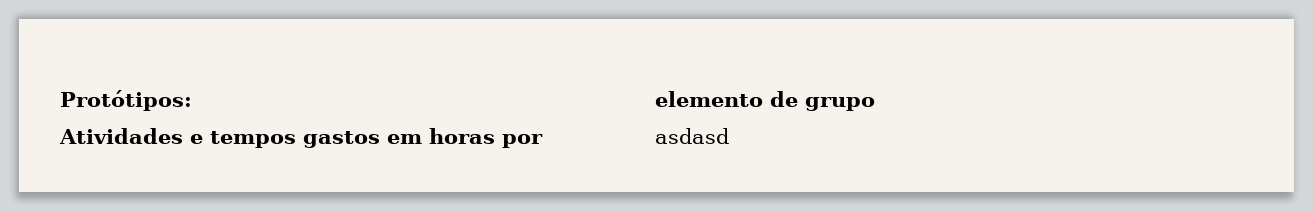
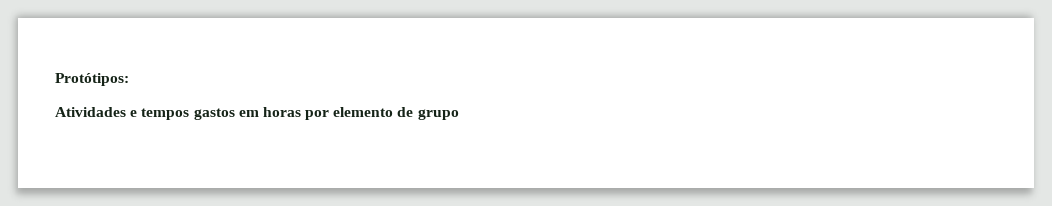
[655,128,729,144] // asdasd -> (459, 114) none

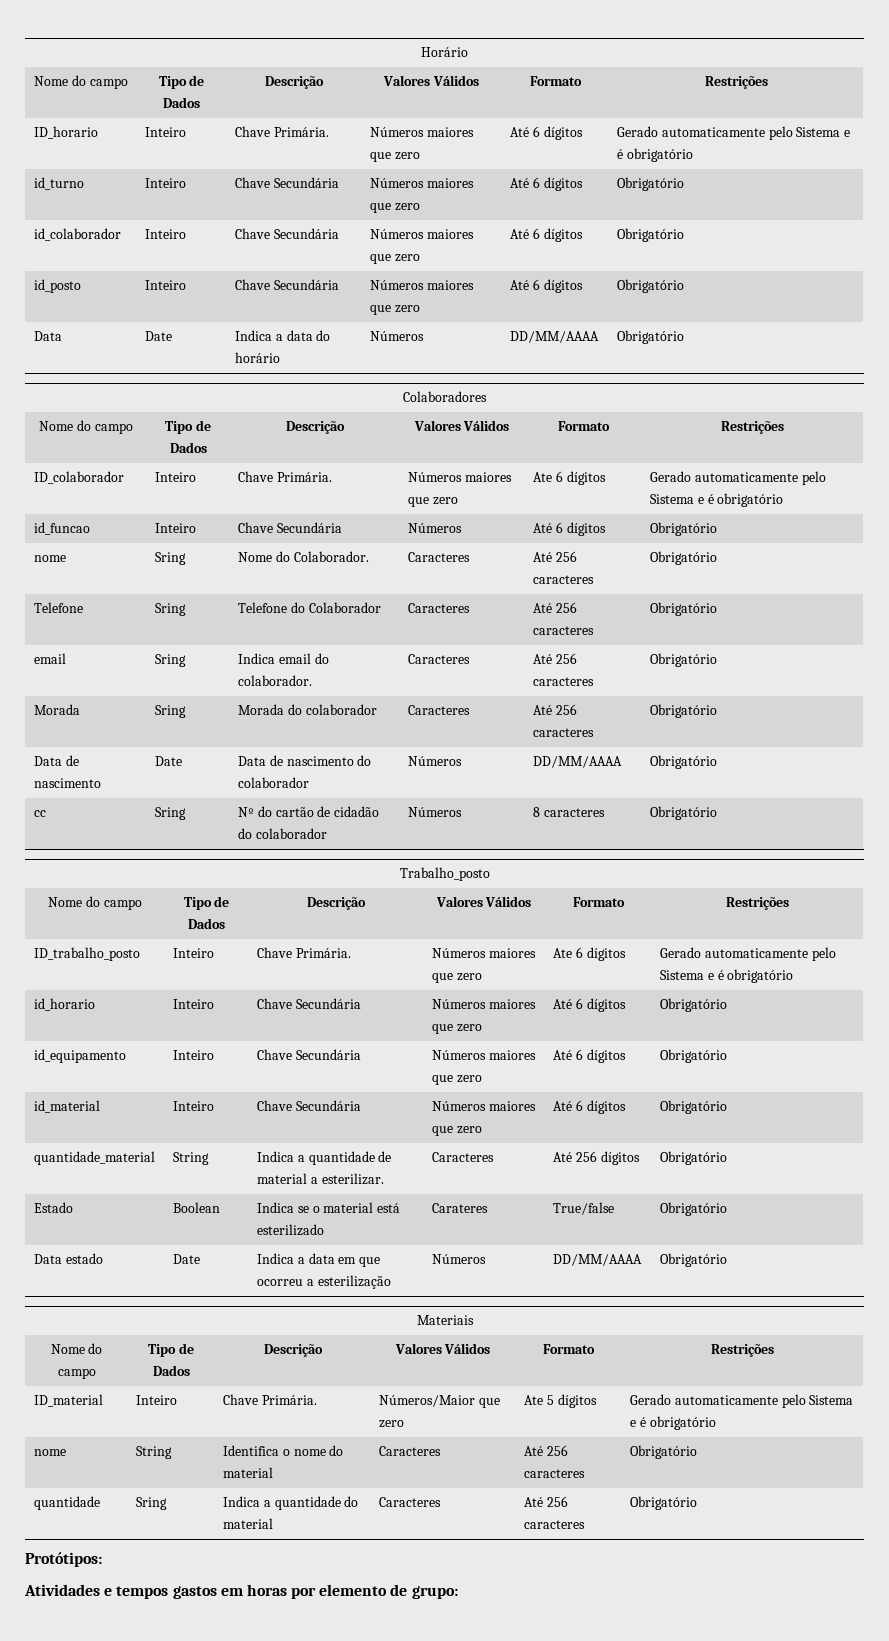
(55, 79) none -> [421,47,468,57] [34,75,128,89] [158,75,205,89] [163,97,200,108] [265,76,324,89] [383,75,479,86] [529,76,582,86] [704,76,768,89] [33,126,98,139] [144,127,186,137] [234,126,329,137] [369,127,474,137] [369,152,420,162] [509,126,583,140] [616,126,851,140] [616,148,693,162] [33,177,84,190] [144,178,186,188] [234,177,339,188] [369,178,474,188] [369,203,420,213] [509,177,583,191] [616,177,684,191] [33,228,121,241] [144,229,186,239] [234,228,339,239] [369,229,474,239] [369,254,420,264] [509,228,583,242] [616,228,684,242] [33,279,81,293] [144,280,186,290] [234,279,339,290] [369,280,474,290] [369,305,420,315] [509,279,583,293] [616,279,684,293] [33,331,62,341] [144,331,172,341] [234,330,331,341] [234,352,280,363] [369,331,424,341] [509,331,599,343] [616,330,684,344] [403,391,487,402] [39,420,133,434] [165,420,211,434] [169,442,207,453] [285,421,345,434] [413,420,510,431] [557,421,610,431] [720,421,784,434] [33,471,124,484] [154,472,196,482] [237,471,332,482] [407,472,512,482] [407,497,458,507] [532,471,606,485] [649,471,826,485] [649,493,784,507] [33,522,90,535] [154,523,196,533] [237,522,342,533] [407,523,462,533] [532,522,606,536] [649,522,717,536] [33,555,66,562] [154,552,186,565] [237,551,369,562] [407,552,470,562] [532,551,577,562] [532,575,594,584] [649,551,717,565] [33,602,83,613] [154,603,186,616] [237,602,381,613] [407,603,470,613] [532,602,577,613] [532,626,594,635] [649,602,717,616] [33,653,66,664] [154,654,186,667] [237,653,329,664] [237,675,312,686] [407,654,470,664] [532,653,577,664] [532,677,594,686] [649,653,717,667] [33,704,80,715] [154,705,186,718] [237,704,377,715] [407,705,470,715] [532,704,577,715] [532,728,594,737] [649,704,717,718] [33,755,79,766] [33,778,101,788] [154,756,182,766] [237,755,372,766] [237,777,309,788] [407,756,462,766] [532,756,622,768] [649,755,717,769] [33,810,46,817] [154,807,186,820] [237,806,380,817] [237,828,327,839] [407,807,462,817] [532,807,605,817] [649,806,717,820] [399,867,490,881] [48,896,142,910] [183,896,230,910] [188,918,225,929] [307,897,366,910] [435,896,532,907] [572,897,625,907] [725,897,789,910] [33,947,140,961] [172,948,214,958] [256,947,351,958] [431,948,536,958] [431,973,482,983] [552,947,626,961] [659,947,836,961] [659,969,794,983] [33,998,95,1011] [172,999,214,1009] [256,998,361,1009] [431,999,536,1009] [431,1024,482,1034] [552,998,626,1012] [659,998,727,1012] [33,1049,126,1063] [172,1050,214,1060] [256,1049,361,1060] [431,1050,536,1060] [431,1075,482,1085] [552,1049,626,1063] [659,1049,727,1063] [33,1100,100,1113] [172,1101,214,1111] [256,1100,361,1111] [431,1101,536,1111] [431,1126,482,1136] [552,1100,626,1114] [659,1100,727,1114] [33,1151,155,1165] [172,1152,209,1165] [256,1151,392,1165] [256,1173,384,1185] [431,1152,494,1162] [552,1151,640,1165] [659,1151,727,1165] [33,1202,73,1213] [172,1202,220,1213] [256,1202,401,1213] [256,1224,324,1236] [431,1203,488,1213] [552,1202,614,1215] [659,1202,727,1216] [33,1253,103,1264] [172,1254,200,1264] [256,1253,381,1267] [256,1275,391,1289] [431,1254,486,1264] [552,1254,642,1266] [659,1253,727,1267] [416,1315,474,1325] [50,1343,103,1354] [57,1368,96,1379] [148,1343,194,1357] [152,1365,190,1376] [263,1344,323,1357] [394,1343,491,1354] [543,1344,595,1354] [710,1344,774,1357] [33,1394,103,1407] [135,1395,177,1405] [222,1394,317,1405] [378,1395,500,1408] [378,1420,404,1428] [523,1394,597,1408] [629,1394,854,1408] [629,1416,716,1430] [33,1449,66,1456] [135,1446,172,1459] [222,1445,344,1456] [222,1467,273,1478] [378,1446,441,1456] [523,1445,568,1456] [523,1469,585,1478] [629,1445,697,1459] [33,1496,100,1510] [135,1497,167,1510] [222,1496,359,1510] [222,1518,273,1529] [378,1497,441,1507] [523,1496,568,1507] [523,1520,585,1529] [629,1496,697,1510] Horário // Nome do campo | Tipo de Dados | Descrição | Valores Válidos | Formato | Restrições // ID_horario | Inteiro | Chave Primária. | Números maiores que zero | Até 6 dígitos | Gerado automaticamente pelo Sistema e é obrigatório // id_turno | Inteiro | Chave Secundária | Números maiores que zero | Até 6 dígitos | Obrigatório // id_colaborador | Inteiro | Chave Secundária | Números maiores que zero | Até 6 dígitos | Obrigatório // id_posto | Inteiro | Chave Secundária | Números maiores que zero | Até 6 dígitos | Obrigatório // Data | Date | Indica a data do horário | Números | DD/MM/AAAA | Obrigatório // Colaboradores // Nome do campo | Tipo de Dados | Descrição | Valores Válidos | Formato | Restrições // ID_colaborador | Inteiro | Chave Primária. | Números maiores que zero | Ate 6 dígitos | Gerado automaticamente pelo Sistema e é obrigatório // id_funcao | Inteiro | Chave Secundária | Números | Até 6 dígitos | Obrigatório // nome | Sring | Nome do Colaborador. | Caracteres | Até 256 caracteres | Obrigatório // Telefone | Sring | Telefone do Colaborador | Caracteres | Até 256 caracteres | Obrigatório // email | Sring | Indica email do colaborador. | Caracteres | Até 256 caracteres | Obrigatório // Morada | Sring | Morada do colaborador | Caracteres | Até 256 caracteres | Obrigatório // Data de nascimento | Date | Data de nascimento do colaborador | Números | DD/MM/AAAA | Obrigatório // cc | Sring | Nº do cartão de cidadão do colaborador | Números | 8 caracteres | Obrigatório // Trabalho_posto // Nome do campo | Tipo de Dados | Descrição | Valores Válidos | Formato | Restrições // ID_trabalho_posto | Inteiro | Chave Primária. | Números maiores que zero | Ate 6 dígitos | Gerado automaticamente pelo Sistema e é obrigatório // id_horario | Inteiro | Chave Secundária | Números maiores que zero | Até 6 dígitos | Obrigatório // id_equipamento | Inteiro | Chave Secundária | Números maiores que zero | Até 6 dígitos | Obrigatório // id_material | Inteiro | Chave Secundária | Números maiores que zero | Até 6 dígitos | Obrigatório // quantidade_material | String | Indica a quantidade de material a esterilizar. | Caracteres | Até 256 dígitos | Obrigatório // Estado | Boolean | Indica se o material está esterilizado | Carateres | True/false | Obrigatório // Data estado | Date | Indica a data em que ocorreu a esterilização | Números | DD/MM/AAAA | Obrigatório // Materiais // Nome do campo | Tipo de Dados | Descrição | Valores Válidos | Formato | Restrições // ID_material | Inteiro | Chave Primária. | Números/Maior que zero | Ate 5 dígitos | Gerado automaticamente pelo Sistema e é obrigatório // nome | String | Identifica o nome do material | Caracteres | Até 256 caracteres | Obrigatório // quantidade | Sring | Indica a quantidade do material | Caracteres | Até 256 caracteres | Obrigatório //
[417,109,459,120] grupo -> [411,1586,458,1599] grupo:

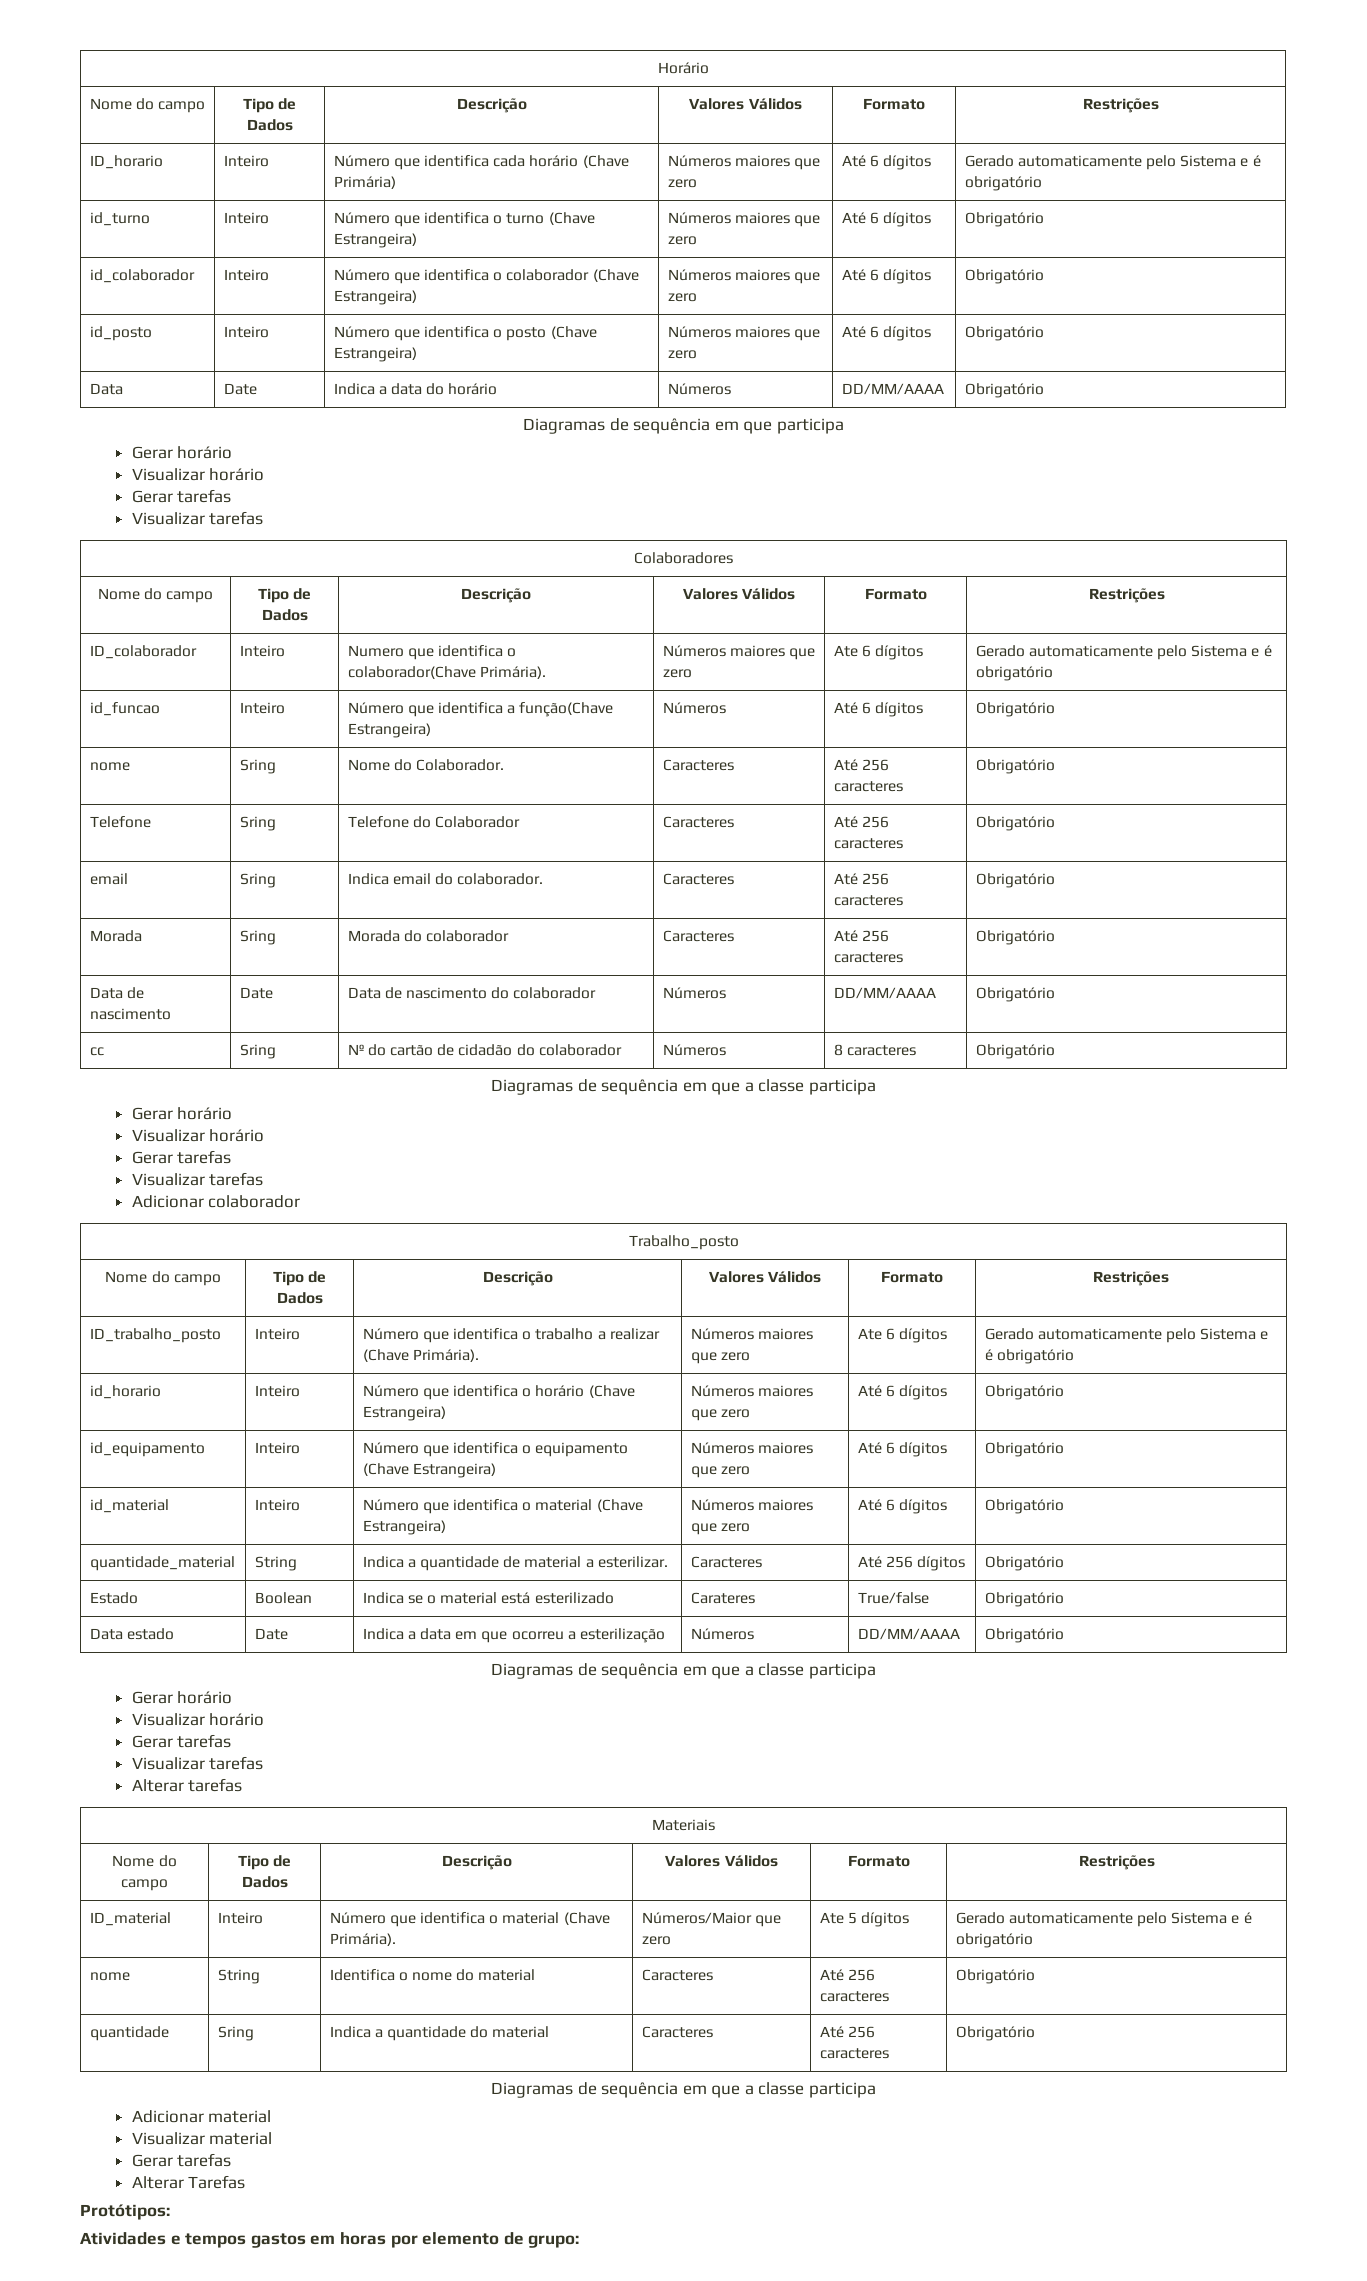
[234,126,329,137] Chave Primária. -> [333,155,629,170] [333,176,396,189] Número que identifica cada horário (Chave Primária)
[234,177,339,188] Chave Secundária -> [333,212,595,227] [333,233,417,248] Número que identifica o turno (Chave Estrangeira)
[234,228,339,239] Chave Secundária -> [333,269,639,284] [333,290,417,305] Número que identifica o colaborador (Chave Estrangeira)
[234,279,339,290] Chave Secundária -> [333,326,597,341] [333,347,417,362] Número que identifica o posto (Chave Estrangeira)
(684, 337) none -> [523,418,844,434] [131,446,233,459] [131,468,265,481] [131,489,232,503] [131,511,264,525] // Diagramas de sequência em que participa // Gerar horário // Visualizar horário // Gerar tarefas // Visualizar tarefas
[237,471,332,482] Chave Primária. -> [347,645,517,660] [347,666,546,679] Numero que identifica o colaborador(Chave Primária).
[237,522,342,533] Chave Secundária -> [347,702,614,717] [347,723,431,738] Número que identifica a função(Chave Estrangeira)
(717, 813) none -> [490,1079,877,1095] [131,1107,233,1120] [131,1129,265,1142] [131,1150,232,1164] [131,1172,264,1186] [131,1195,301,1208] // Diagramas de sequência em que a classe participa // Gerar horário // Visualizar horário // Gerar tarefas // Visualizar tarefas // Adicionar colaborador
[256,947,351,958] Chave Primária. -> [362,1328,660,1343] [362,1349,479,1362] Número que identifica o trabalho a realizar (Chave Primária).
[256,998,361,1009] Chave Secundária -> [362,1385,635,1400] [362,1406,446,1421] Número que identifica o horário (Chave Estrangeira)
[256,1049,361,1060] Chave Secundária -> [362,1442,629,1457] [362,1463,496,1478] Número que identifica o equipamento (Chave Estrangeira)
[256,1100,361,1111] Chave Secundária -> [362,1499,643,1514] [362,1520,446,1535] Número que identifica o material (Chave Estrangeira)
(727, 1260) none -> [490,1663,877,1679] [131,1691,233,1704] [131,1713,265,1726] [131,1734,232,1748] [131,1756,264,1770] [131,1778,243,1792] // Diagramas de sequência em que a classe participa // Gerar horário // Visualizar horário // Gerar tarefas // Visualizar tarefas // Alterar tarefas
[222,1394,317,1405] Chave Primária. -> [329,1912,610,1927] [329,1933,396,1946] Número que identifica o material (Chave Primária).
(697, 1503) none -> [490,2082,877,2098] [131,2110,272,2123] [131,2132,273,2145] [131,2153,232,2167] [131,2175,246,2189] // Diagramas de sequência em que a classe participa // Adicionar material // Visualizar material // Gerar tarefas // Alterar Tarefas

